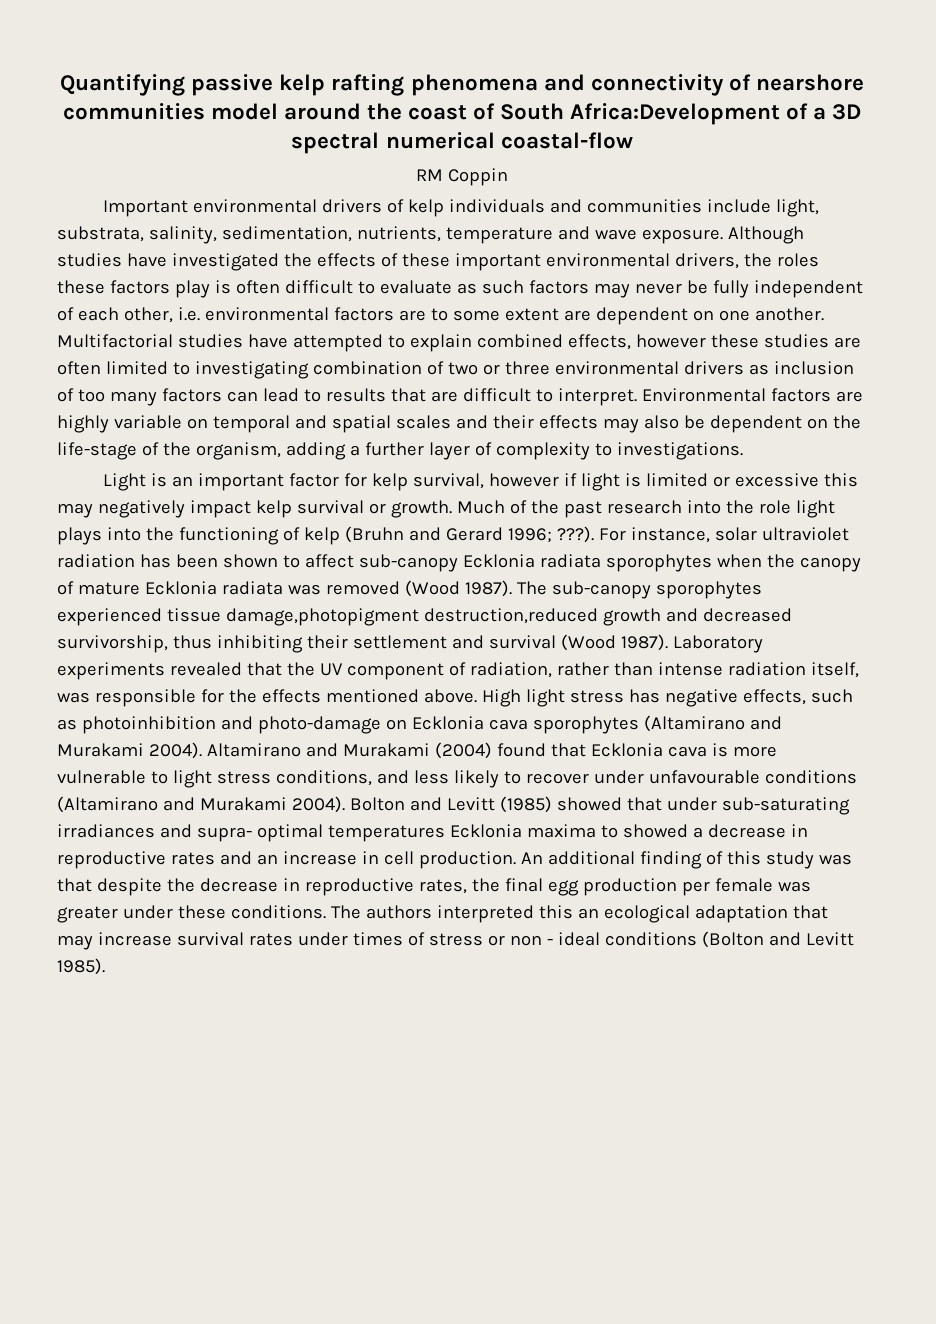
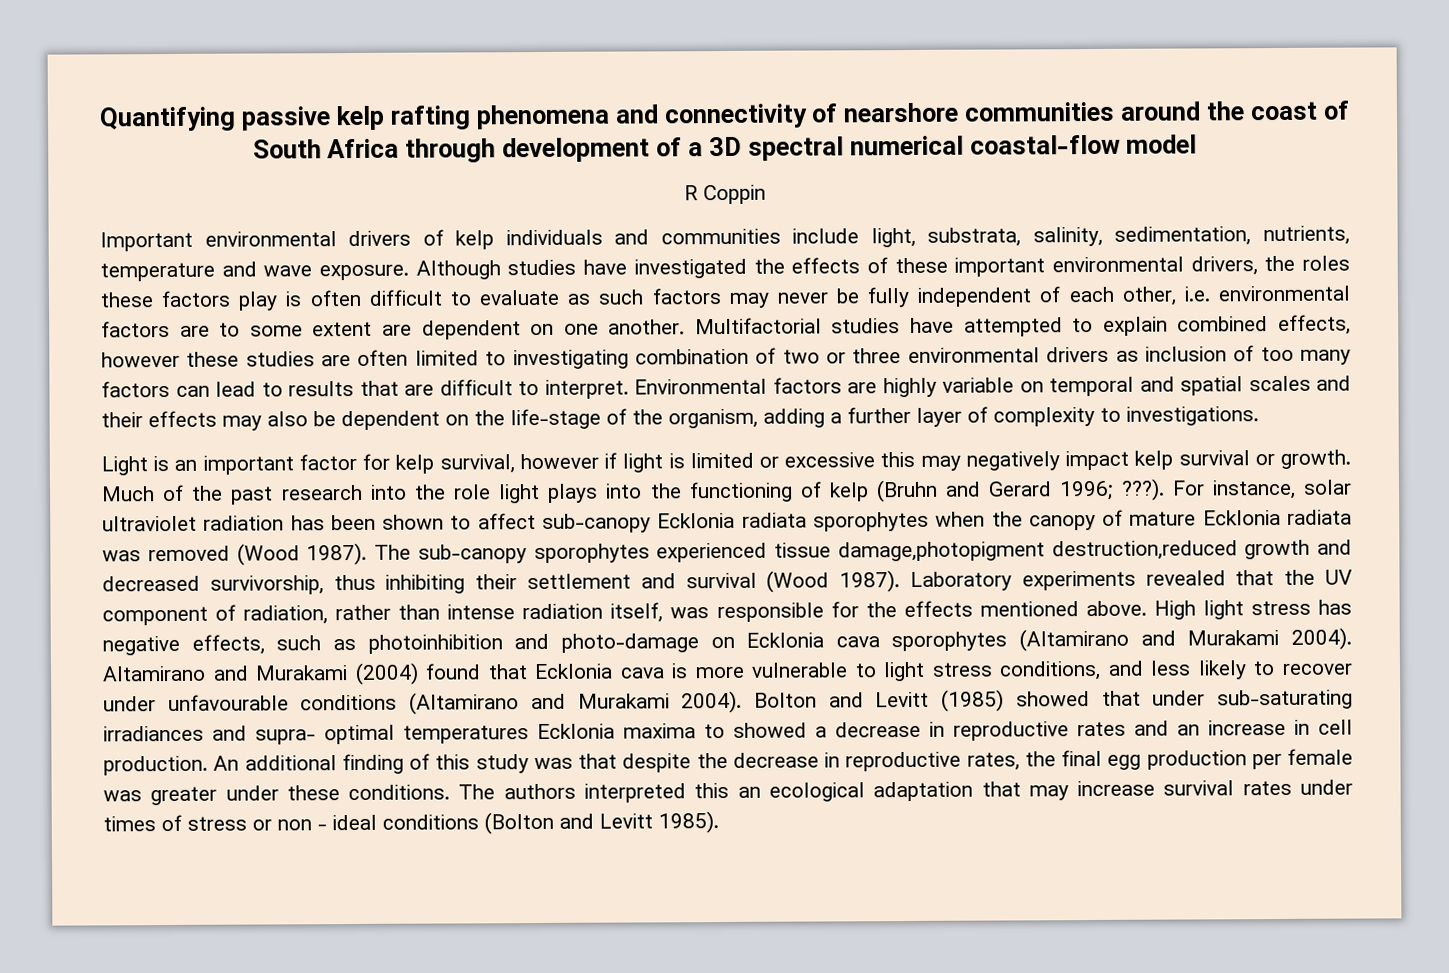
[210,103,278,120] model -> (1116, 111) none
[570,103,781,125] Africa:Development -> [327,137,651,163] Africa through development
[416,169,444,181] // RM -> [1126,134,1198,154] [684,185,698,201] model // R

